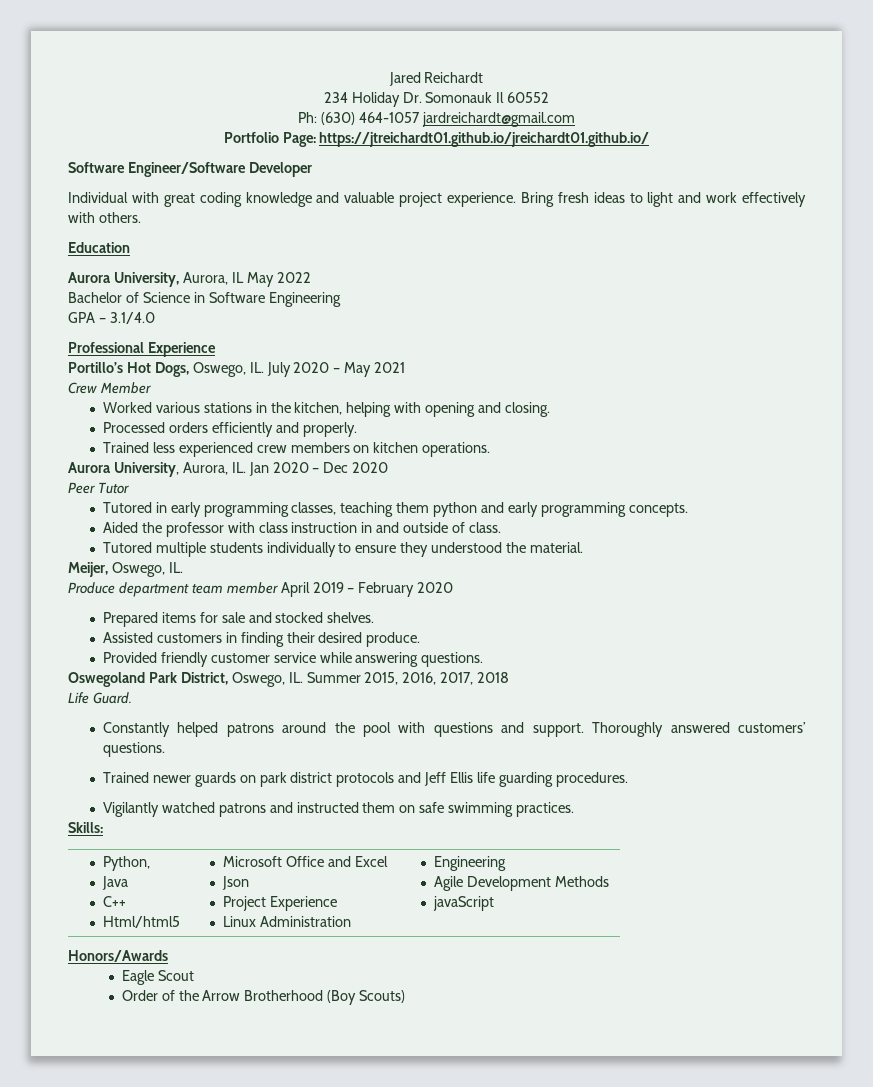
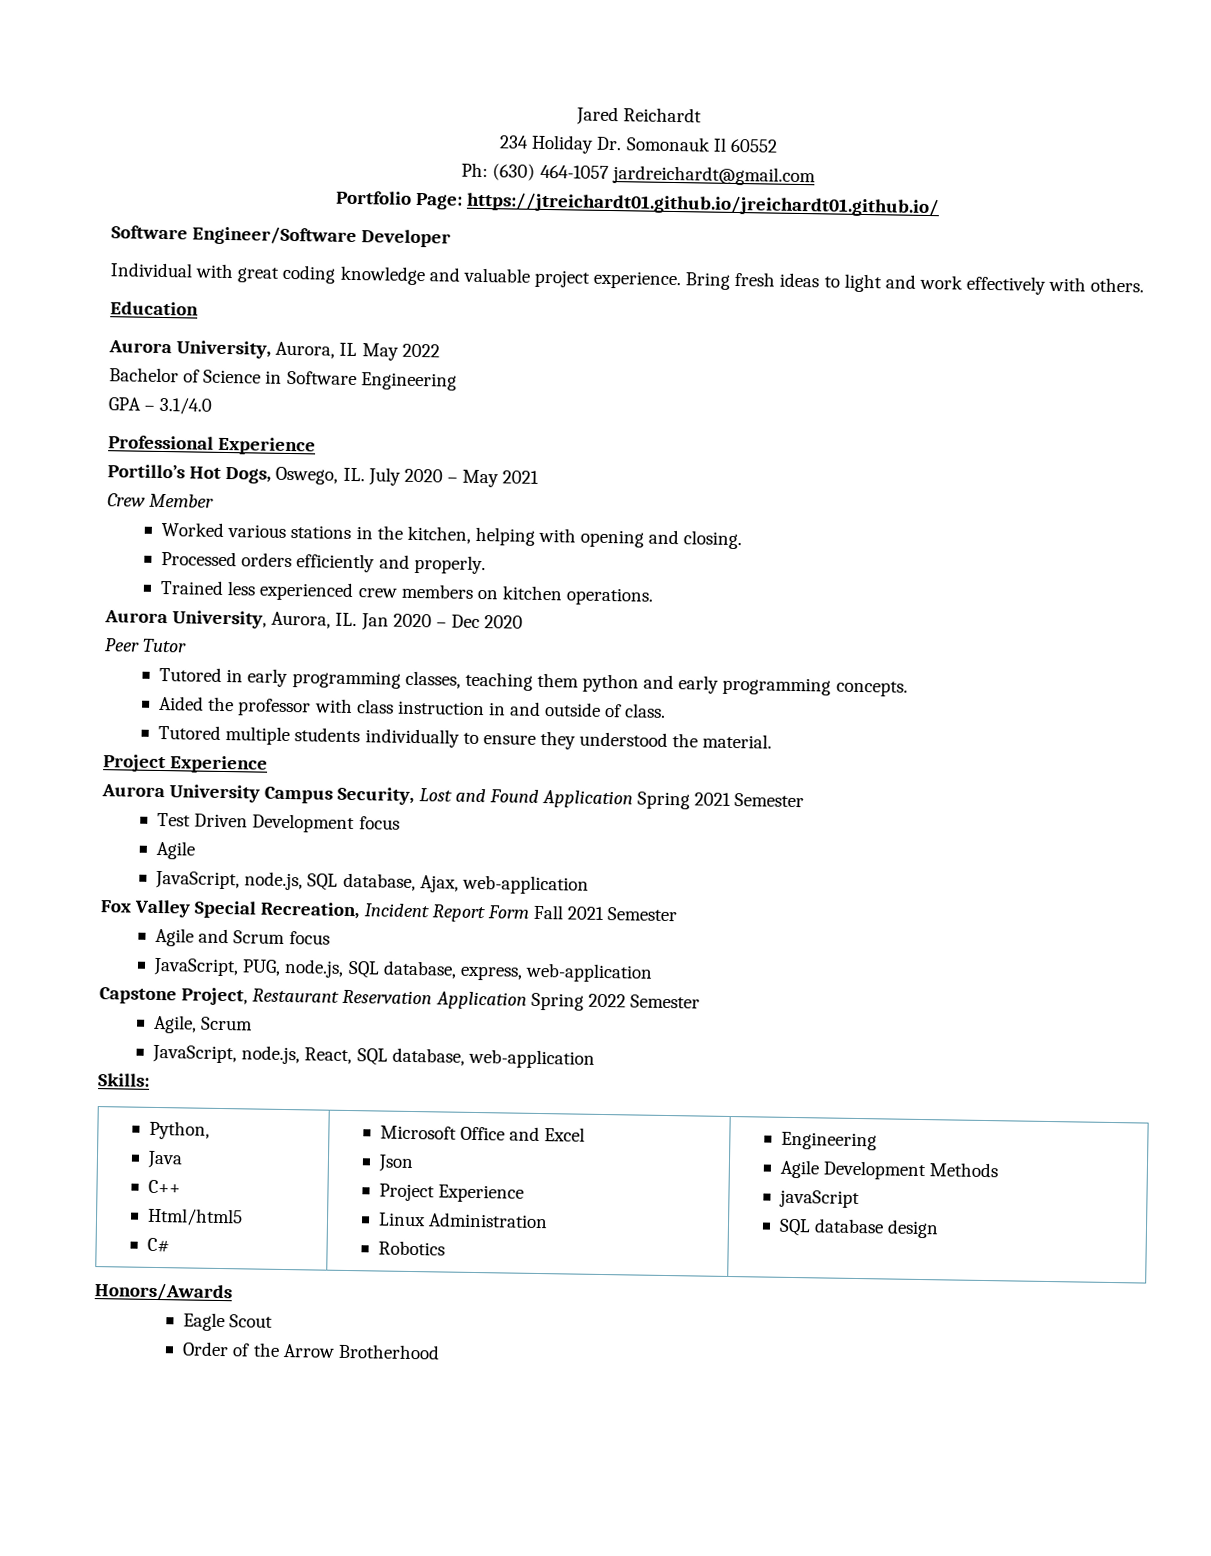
[68,562,183,577] [68,582,454,597] [102,612,375,627] [102,632,421,647] [102,652,484,667] [68,672,510,687] [68,692,132,704] [102,722,806,737] [102,742,165,757] [102,772,628,787] [102,802,575,817] Meijer, Oswego, IL. // Produce department team member April 2019 – February 2020 // Prepared items for sale and stocked shelves. // Assisted customers in finding their desired produce. // Provided friendly customer service while answering questions. // Oswegoland Park District, Oswego, IL. Summer 2015, 2016, 2017, 2018 // Life Guard. // Constantly helped patrons around the pool with questions and support. Thoroughly answered customers’ questions. // Trained newer guards on park district protocols and Jeff Ellis life guarding procedures. // Vigilantly watched patrons and instructed them on safe swimming practices. -> [103,754,269,774] [101,784,805,810] [157,812,400,834] [156,840,196,860] [155,870,589,895] [100,899,678,923] [155,927,330,947] [153,957,653,983] [99,987,700,1011] [153,1014,254,1034] [152,1044,595,1069] Project Experience // Aurora University Campus Security, Lost and Found Application Spring 2021 Semester // Test Driven Development focus // Agile // JavaScript, node.js, SQL database, Ajax, web-application // Fox Valley Special Recreation, Incident Report Form Fall 2021 Semester // Agile and Scrum focus // JavaScript, PUG, node.js, SQL database, express, web-application // Capstone Project, Restaurant Reservation Application Spring 2022 Semester // Agile, Scrum // JavaScript, node.js, React, SQL database, web-application
(180, 922) none -> [146,1237,170,1253] // C#
(351, 921) none -> [377,1240,445,1256] // Robotics
(494, 903) none -> [778,1218,940,1239] // SQL database design
[327,990,406,1005] (Boy Scouts) -> (440, 1351) none

